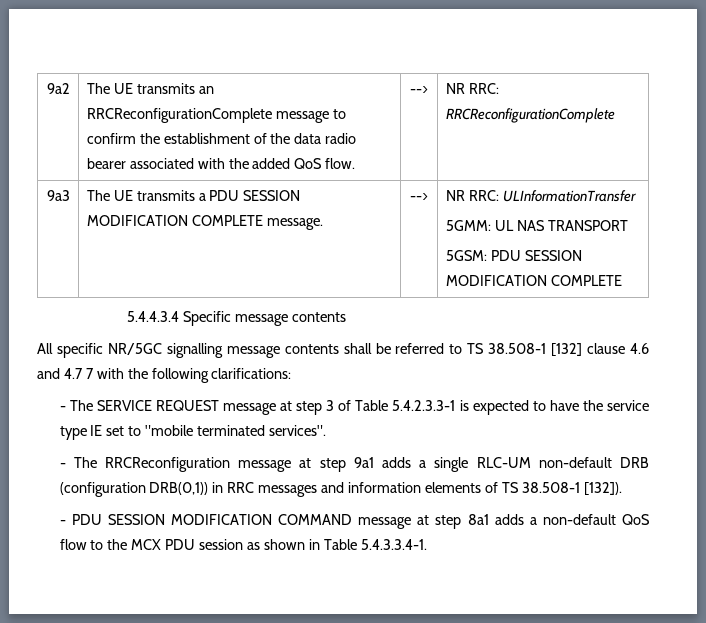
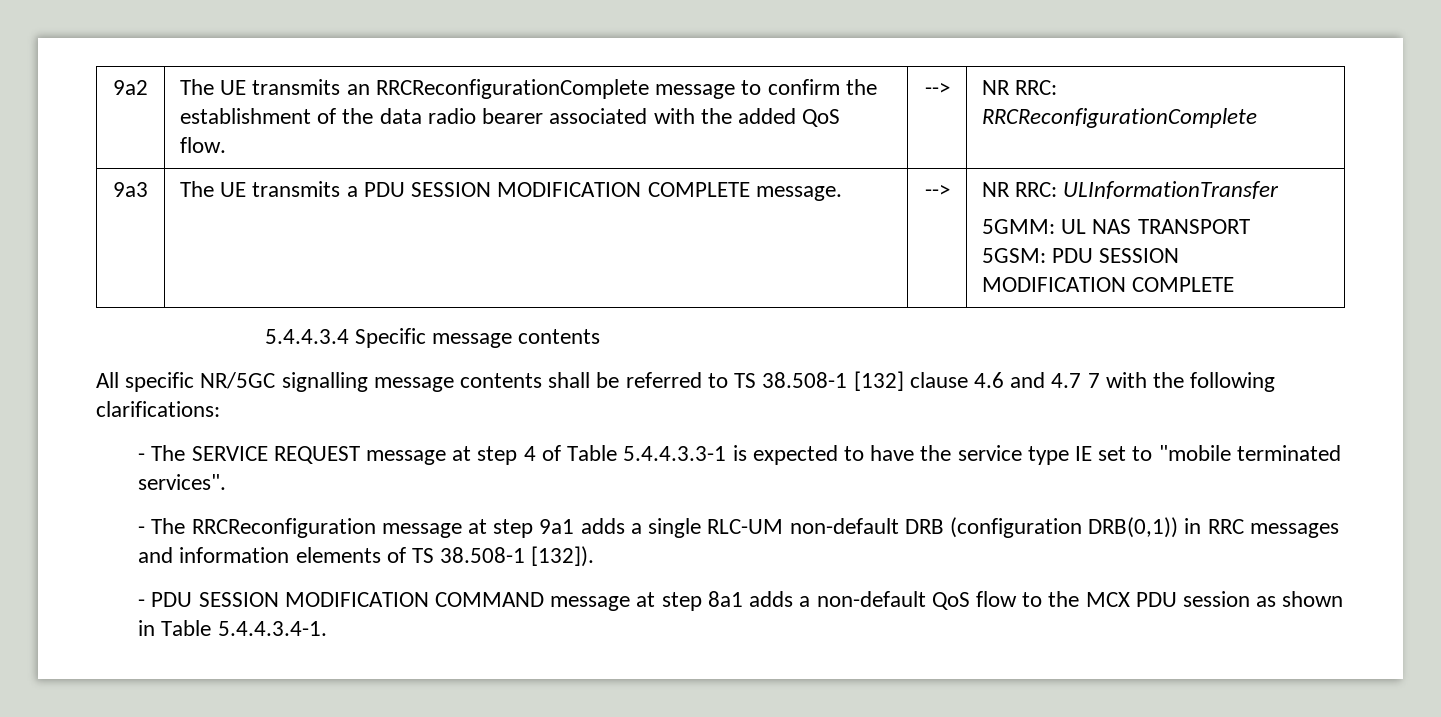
[326,400,335,411] 3 -> [523,446,536,461] 4
[392,400,456,411] 5.4.2.3.3-1 -> [623,446,727,461] 5.4.4.3.3-1
[360,539,427,550] 5.4.3.3.4-1. -> [217,621,327,636] 5.4.4.3.4-1.

